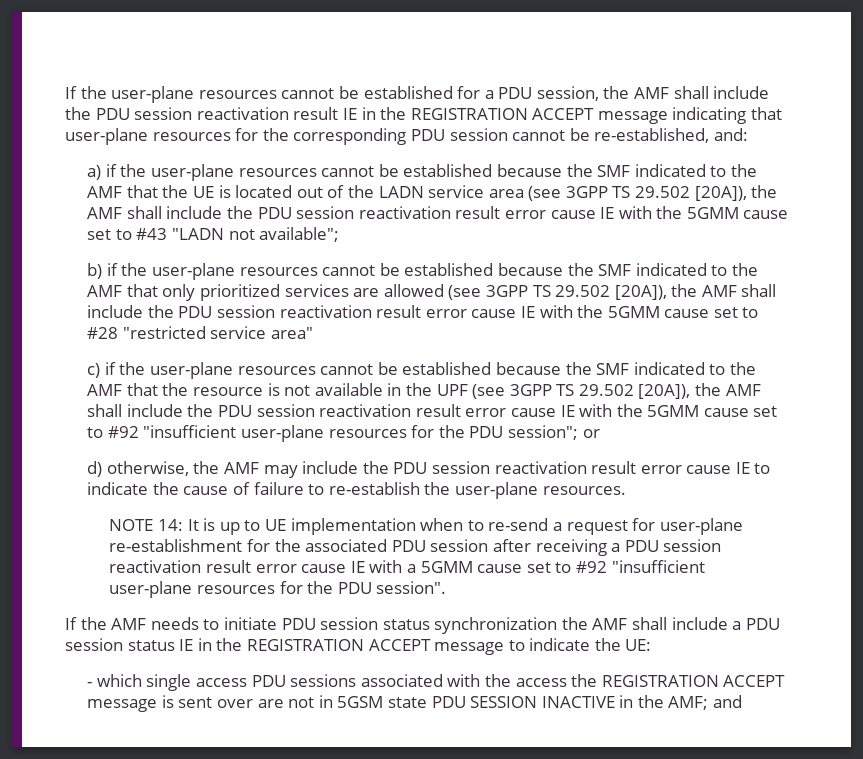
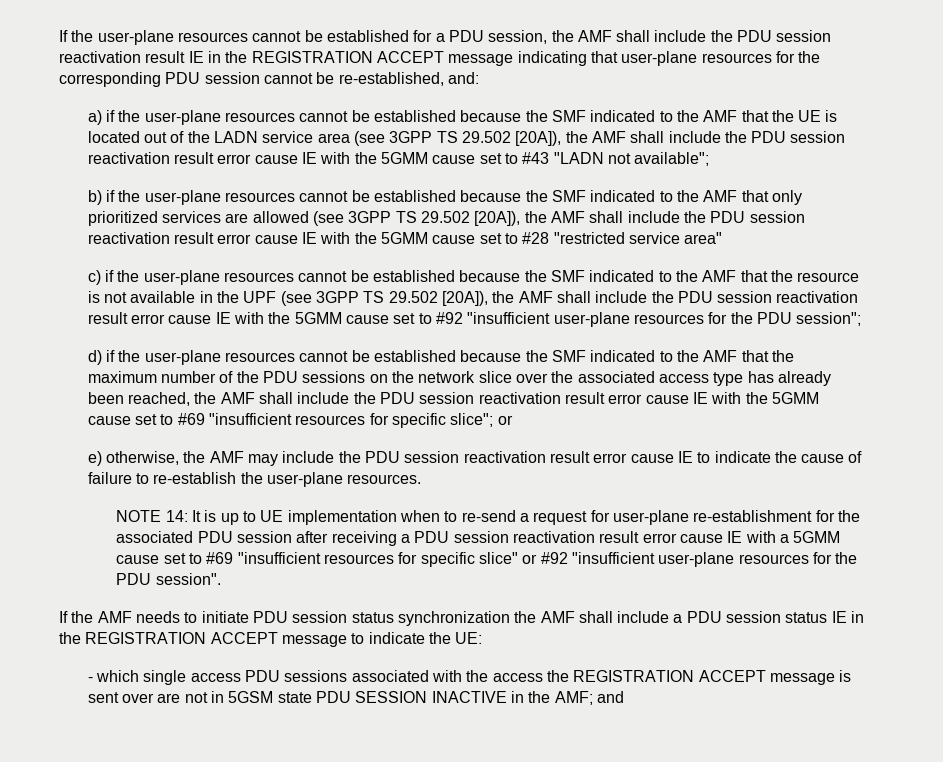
(578, 432) none -> [87,350,794,365] [87,371,831,386] [87,392,819,406] [87,413,494,428] // d) if the user-plane resources cannot be established because the SMF indicated to the AMF that the maximum number of the PDU sessions on the network slice over the associated access type has already been reached, the AMF shall include the PDU session reactivation result error cause IE with the 5GMM cause set to #69 "insufficient resources for specific slice";
[87,461,103,477] d) -> [87,451,102,466] e)
(572, 567) none -> [206,552,538,567] #69 "insufficient resources for specific slice" or

